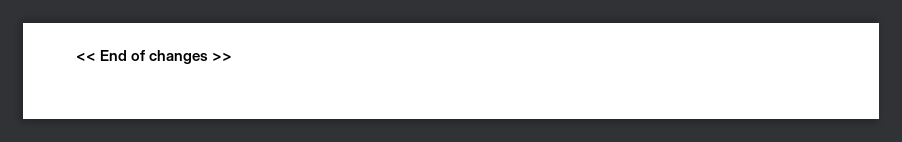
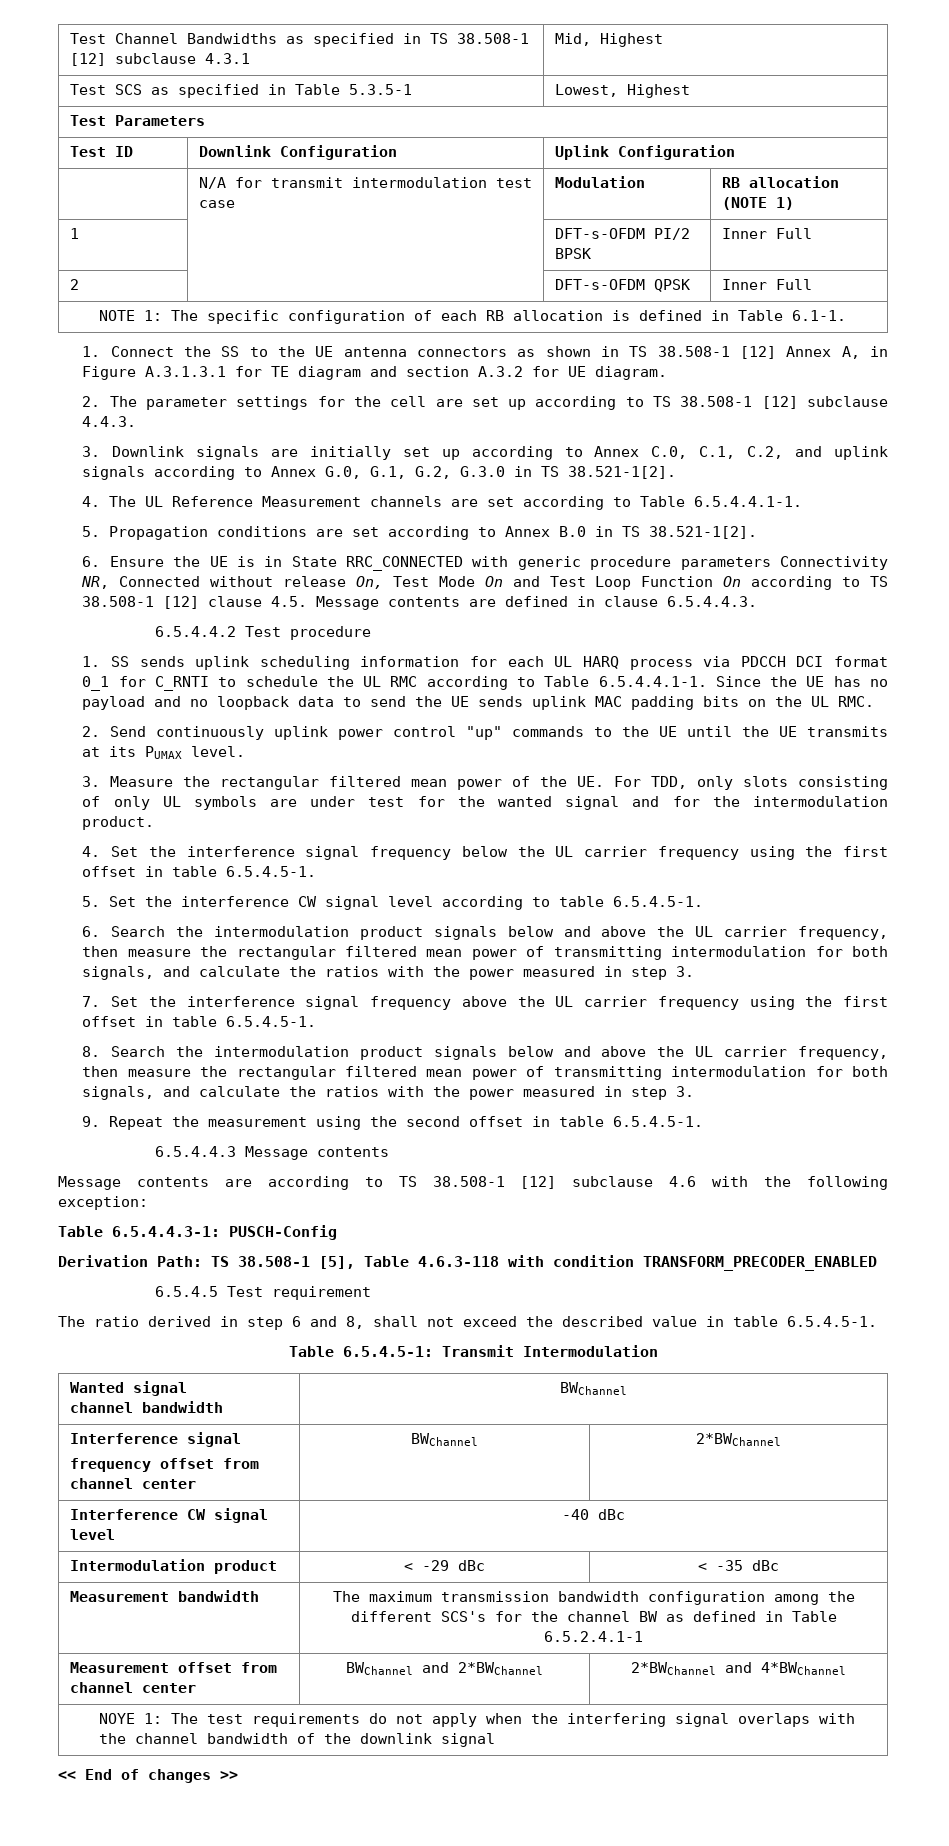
(76, 56) none -> [69,33,529,47] [69,53,250,66] [554,33,663,47] [69,84,412,98] [554,84,690,98] [69,115,205,126] [69,146,133,157] [198,145,397,160] [554,145,735,160] [198,177,532,189] [198,200,235,208] [554,176,645,188] [721,176,839,188] [721,197,794,210] [69,228,79,239] [554,228,690,240] [554,248,591,259] [721,228,812,239] [69,279,79,290] [554,279,690,292] [721,279,812,290] [99,310,847,324] [82,346,888,359] [82,366,668,380] [82,396,888,410] [82,416,137,427] [82,446,889,460] [82,466,677,480] [82,496,803,510] [82,526,758,540] [82,556,889,571] [81,576,889,590] [82,596,758,610] [155,626,372,640] [82,656,888,670] [82,676,888,691] [82,696,875,710] [82,726,889,740] [82,746,246,759] [82,776,889,790] [82,796,888,810] [82,816,155,830] [82,846,888,860] [82,866,317,877] [82,896,704,910] [82,926,889,940] [82,946,888,960] [82,966,695,980] [82,996,888,1010] [82,1016,317,1027] [82,1046,889,1060] [82,1066,888,1080] [82,1086,695,1100] [82,1116,704,1130] [155,1146,390,1160] [58,1176,888,1190] [58,1196,148,1210] [58,1225,337,1240] [58,1255,877,1271] [155,1286,372,1300] [58,1316,877,1330] [288,1345,658,1357] [69,1381,187,1396] [69,1401,223,1413] [560,1382,627,1395] [69,1432,241,1447] [69,1458,259,1472] [69,1478,196,1489] [411,1433,478,1446] [696,1433,781,1446] [69,1508,268,1523] [69,1529,115,1540] [562,1509,625,1520] [69,1559,277,1574] [404,1560,485,1571] [698,1560,779,1571] [69,1590,259,1602] [332,1591,855,1605] [350,1611,837,1622] [544,1631,643,1642] [69,1662,277,1673] [69,1682,196,1693] [346,1662,543,1675] [631,1662,846,1675] [99,1713,856,1727] [99,1733,496,1747] Test Channel Bandwidths as specified in TS 38.508-1 [12] subclause 4.3.1 | Mid, Highest // Test SCS as specified in Table 5.3.5-1 | Lowest, Highest // Test Parameters // Test ID | Downlink Configuration | Uplink Configuration // | N/A for transmit intermodulation test case | Modulation | RB allocation (NOTE 1) // 1 | | DFT-s-OFDM PI/2 BPSK | Inner Full // 2 | | DFT-s-OFDM QPSK | Inner Full // NOTE 1: The specific configuration of each RB allocation is defined in Table 6.1-1. // 1. Connect the SS to the UE antenna connectors as shown in TS 38.508-1 [12] Annex A, in Figure A.3.1.3.1 for TE diagram and section A.3.2 for UE diagram. // 2. The parameter settings for the cell are set up according to TS 38.508-1 [12] subclause 4.4.3. // 3. Downlink signals are initially set up according to Annex C.0, C.1, C.2, and uplink signals according to Annex G.0, G.1, G.2, G.3.0 in TS 38.521-1[2]. // 4. The UL Reference Measurement channels are set according to Table 6.5.4.4.1-1. // 5. Propagation conditions are set according to Annex B.0 in TS 38.521-1[2]. // 6. Ensure the UE is in State RRC_CONNECTED with generic procedure parameters Connectivity NR, Connected without release On, Test Mode On and Test Loop Function On according to TS 38.508-1 [12] clause 4.5. Message contents are defined in clause 6.5.4.4.3. // 6.5.4.4.2 Test procedure // 1. SS sends uplink scheduling information for each UL HARQ process via PDCCH DCI format 0_1 for C_RNTI to schedule the UL RMC according to Table 6.5.4.4.1-1. Since the UE has no payload and no loopback data to send the UE sends uplink MAC padding bits on the UL RMC. // 2. Send continuously uplink power control "up" commands to the UE until the UE transmits at its PUMAX level. // 3. Measure the rectangular filtered mean power of the UE. For TDD, only slots consisting of only UL symbols are under test for the wanted signal and for the intermodulation product. // 4. Set the interference signal frequency below the UL carrier frequency using the first offset in table 6.5.4.5-1. // 5. Set the interference CW signal level according to table 6.5.4.5-1. // 6. Search the intermodulation product signals below and above the UL carrier frequency, then measure the rectangular filtered mean power of transmitting intermodulation for both signals, and calculate the ratios with the power measured in step 3. // 7. Set the interference signal frequency above the UL carrier frequency using the first offset in table 6.5.4.5-1. // 8. Search the intermodulation product signals below and above the UL carrier frequency, then measure the rectangular filtered mean power of transmitting intermodulation for both signals, and calculate the ratios with the power measured in step 3. // 9. Repeat the measurement using the second offset in table 6.5.4.5-1. // 6.5.4.4.3 Message contents // Message contents are according to TS 38.508-1 [12] subclause 4.6 with the following exception: // Table 6.5.4.4.3-1: PUSCH-Config // Derivation Path: TS 38.508-1 [5], Table 4.6.3-118 with condition TRANSFORM_PRECODER_ENABLED // 6.5.4.5 Test requirement // The ratio derived in step 6 and 8, shall not exceed the described value in table 6.5.4.5-1. // Table 6.5.4.5-1: Transmit Intermodulation // Wanted signal // channel bandwidth | BWChannel // Interference signal // frequency offset from channel center | BWChannel | 2*BWChannel // Interference CW signal level | -40 dBc // Intermodulation product | < -29 dBc | < -35 dBc // Measurement bandwidth | The maximum transmission bandwidth configuration among the different SCS's for the channel BW as defined in Table 6.5.2.4.1-1 // Measurement offset from channel center | BWChannel and 2*BWChannel | 2*BWChannel and 4*BWChannel // NOYE 1: The test requirements do not apply when the interfering signal overlaps with the channel bandwidth of the downlink signal //

